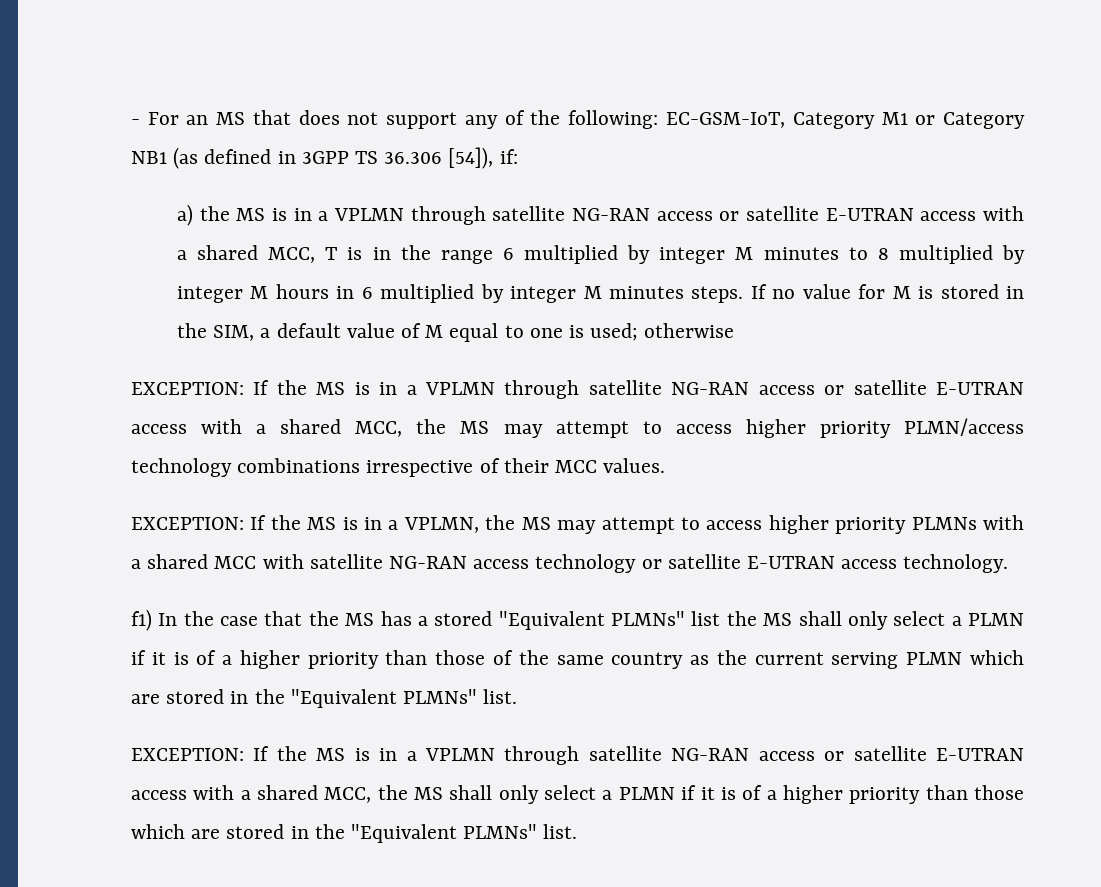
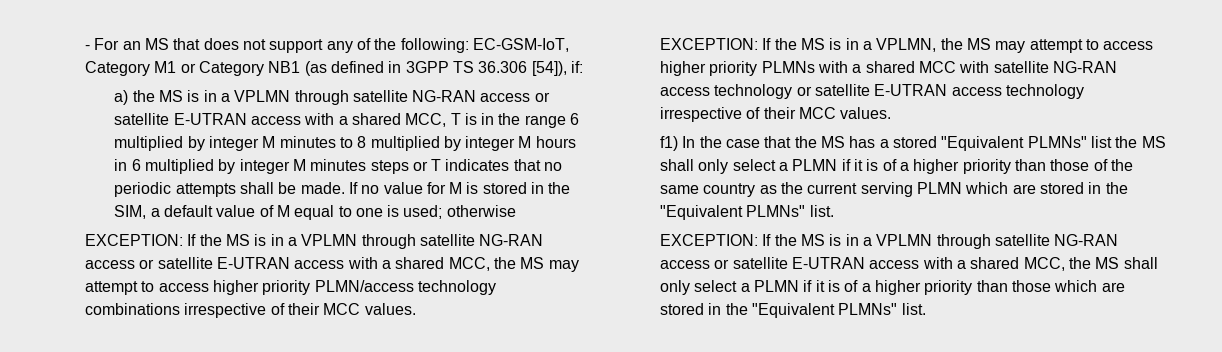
[691,286,744,303] steps. -> [370,159,563,174] [114,182,345,197] steps or T indicates that no periodic attempts shall be made.
[903,554,1009,573] technology. -> [1006,84,1085,99] [660,107,892,122] technology irrespective of their MCC values.

